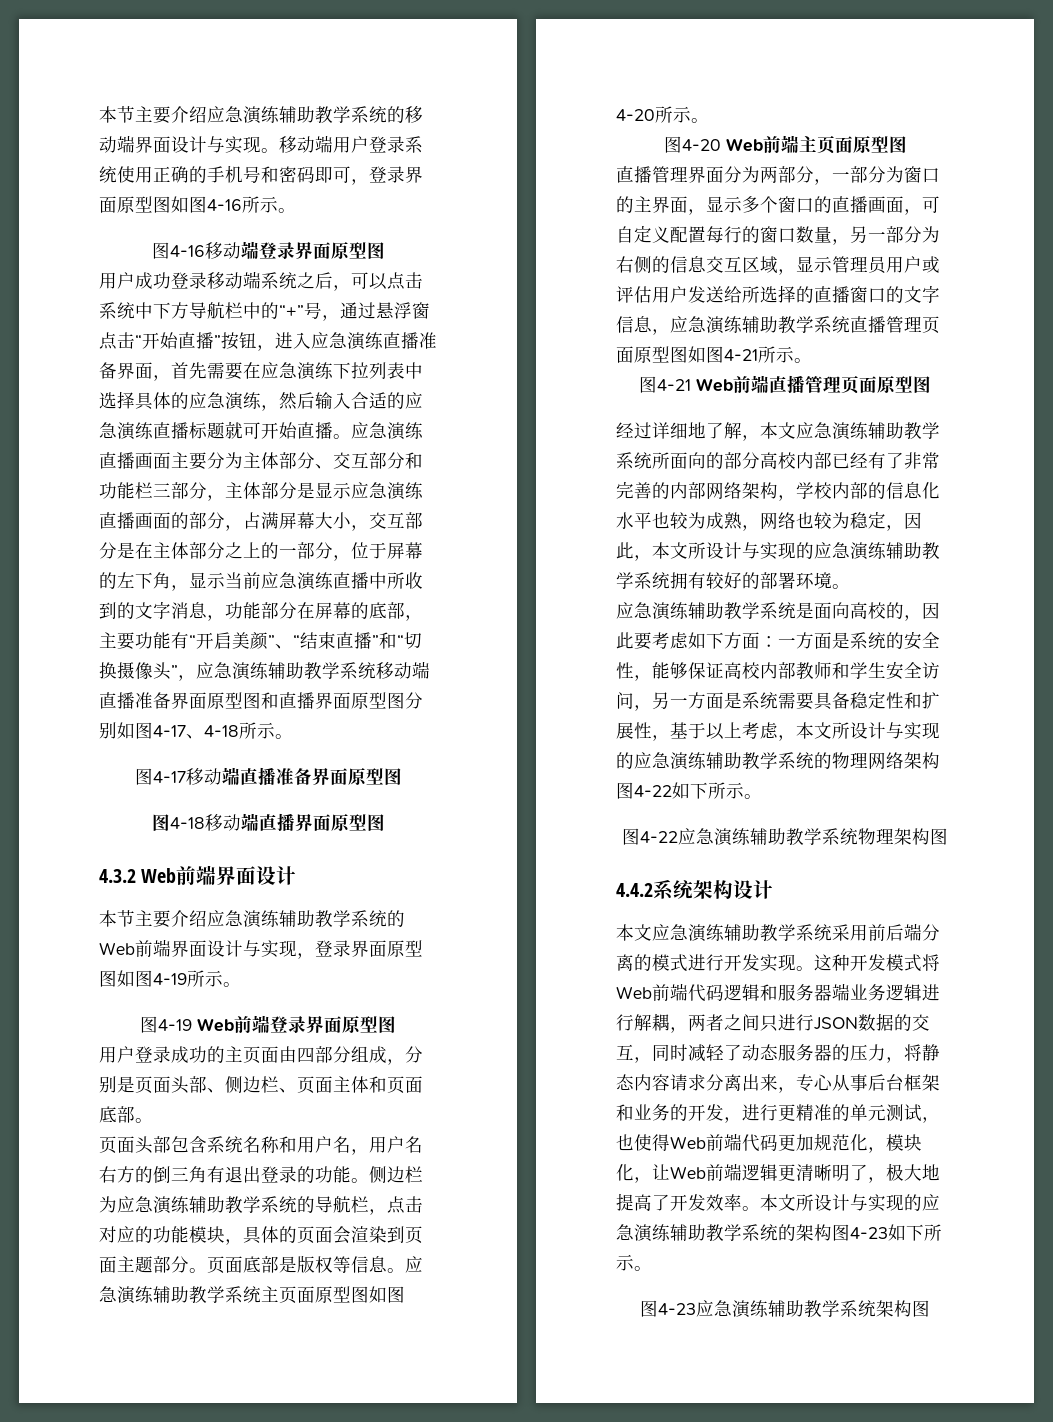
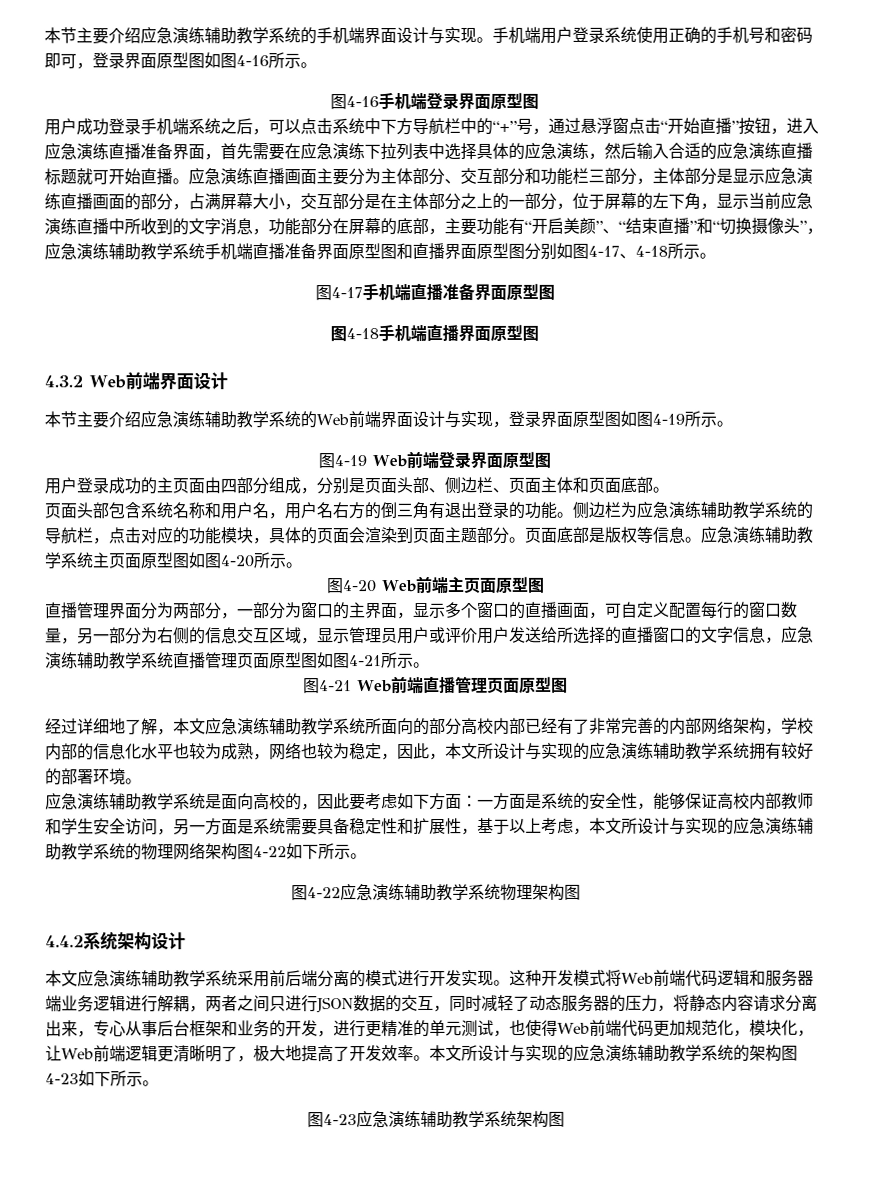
[99,106,423,124] [99,136,117,153] 本节主要介绍应急演练辅助教学系统的移动 -> [44,26,349,45] 本节主要介绍应急演练辅助教学系统的手机
[279,136,315,153] 移动 -> [492,26,525,44] 手机
[204,242,241,259] 移动 -> [378,92,411,110] 手机
[207,272,243,289] 移动 -> [140,118,173,136] 手机
[376,662,412,679] 移动 -> [204,243,237,261] 手机
[185,768,222,785] 移动 -> [361,283,395,301] 手机
[204,814,241,831] 移动 -> [378,324,411,342] 手机
[634,286,652,303] 估 -> [461,627,478,643] 价

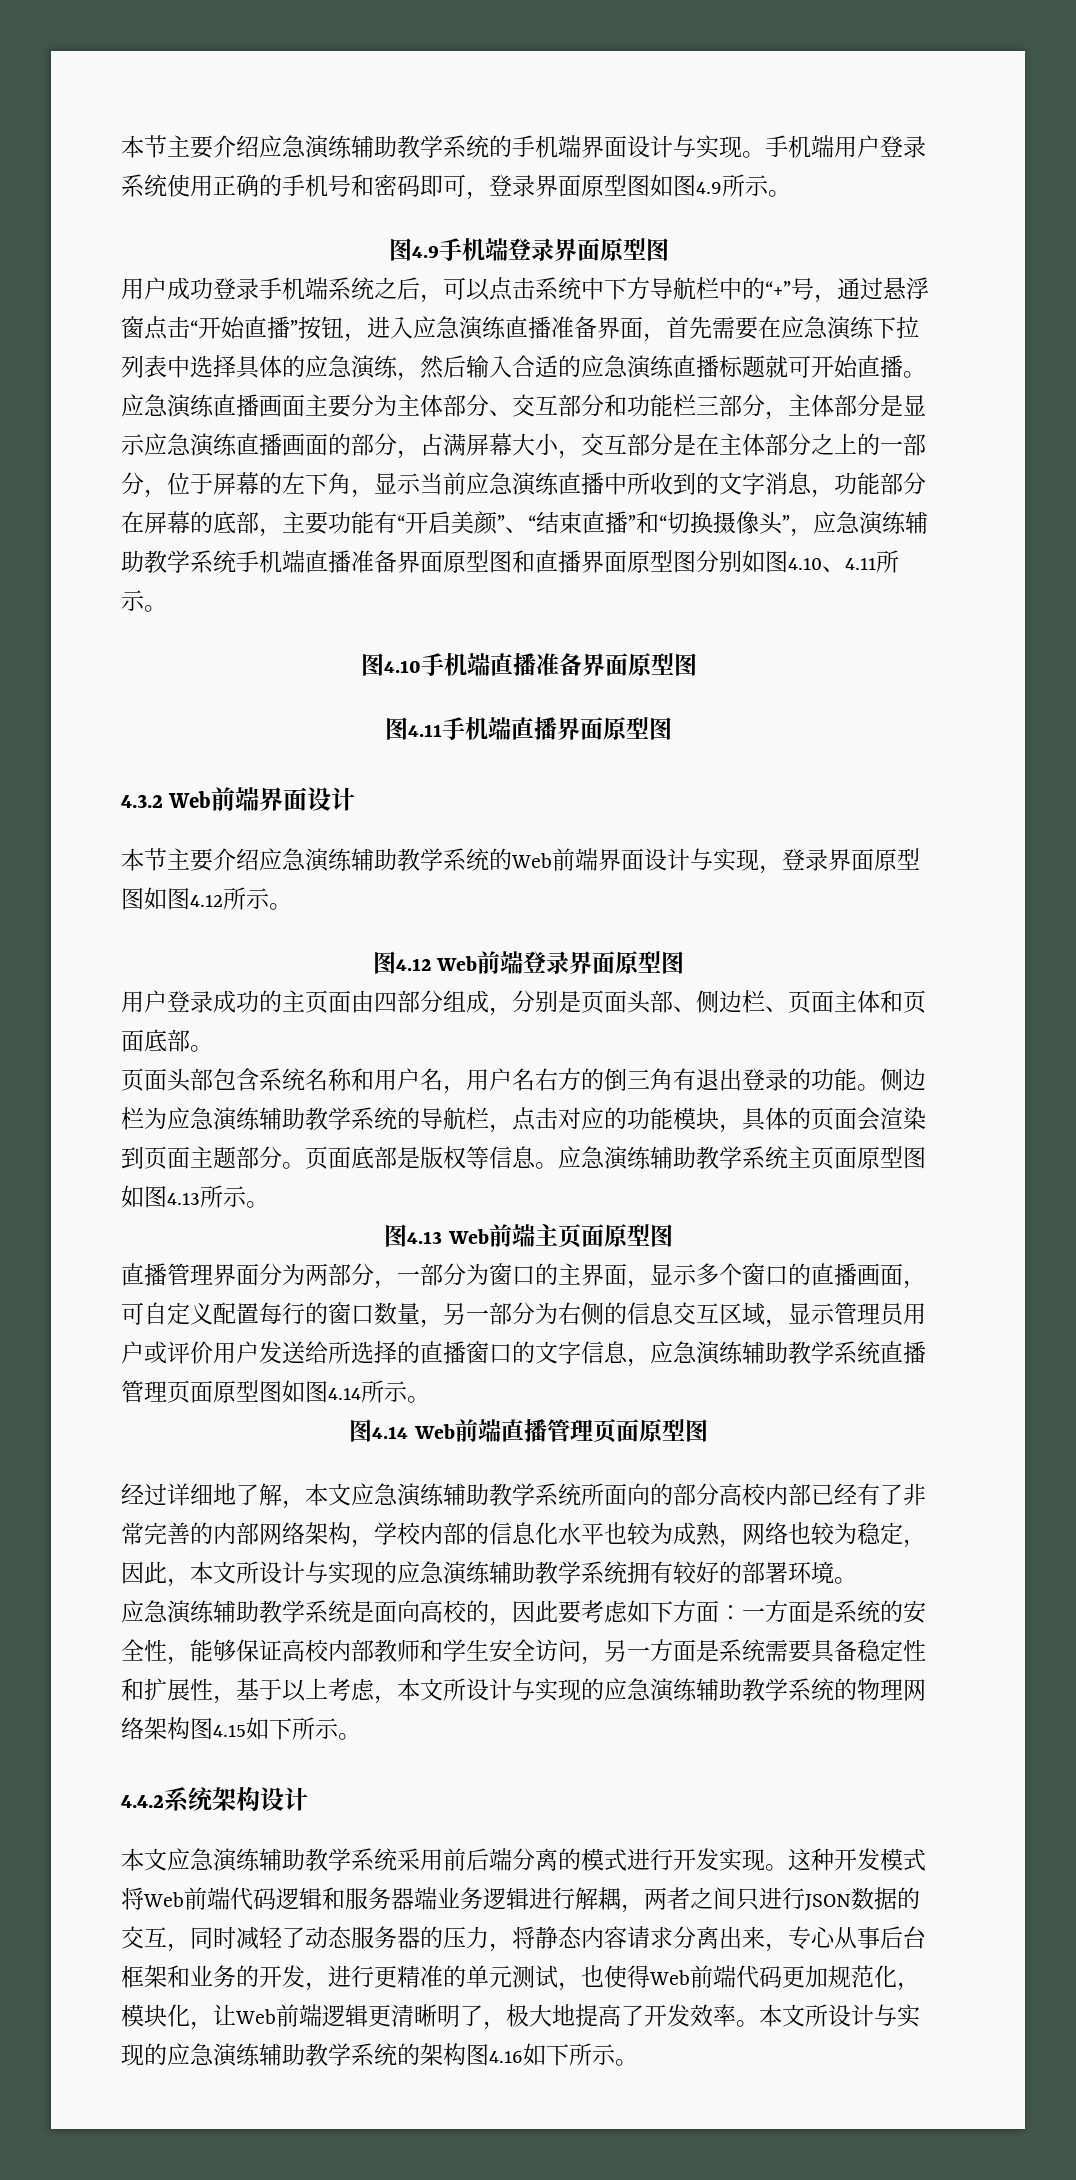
[236,52,317,69] [330,94,379,110] 4-16所示。 // 图4-16 -> [696,174,791,197] [388,238,439,261] 4.9所示。 // 图4.9
[588,242,716,259] [314,285,363,301] 4-17、4-18所示。 // 图4-17 -> [788,550,899,573] [121,590,167,612] [360,653,421,676] 4.10、4.11所示。 // 图4.10
[346,328,379,340] 4-18 -> [408,724,442,737] 4.11
[651,410,733,427] [318,453,368,469] 4-19所示。 // 图4-19 -> [190,887,292,910] [372,951,431,974] 4.12所示。 // 图4.12
[220,552,302,569] [325,578,377,594] 4-20所示。 // 图4-20 -> [167,1185,269,1208] [384,1224,443,1247] 4.13所示。 // 图4.13
[349,652,430,669] [303,678,353,694] 4-21所示。 // 图4-21 -> [328,1380,430,1403] [349,1419,409,1442] 4.14所示。 // 图4.14
[253,843,367,860] [290,883,581,902] 4-22如下所示。 // 图4-22应急演练辅助教学系统物理架构图 -> [213,1717,361,1740] 4.15如下所示。
[45,1070,159,1087] [306,1110,565,1128] 4-23如下所示。 // 图4-23应急演练辅助教学系统架构图 -> [489,2043,638,2066] 4.16如下所示。

